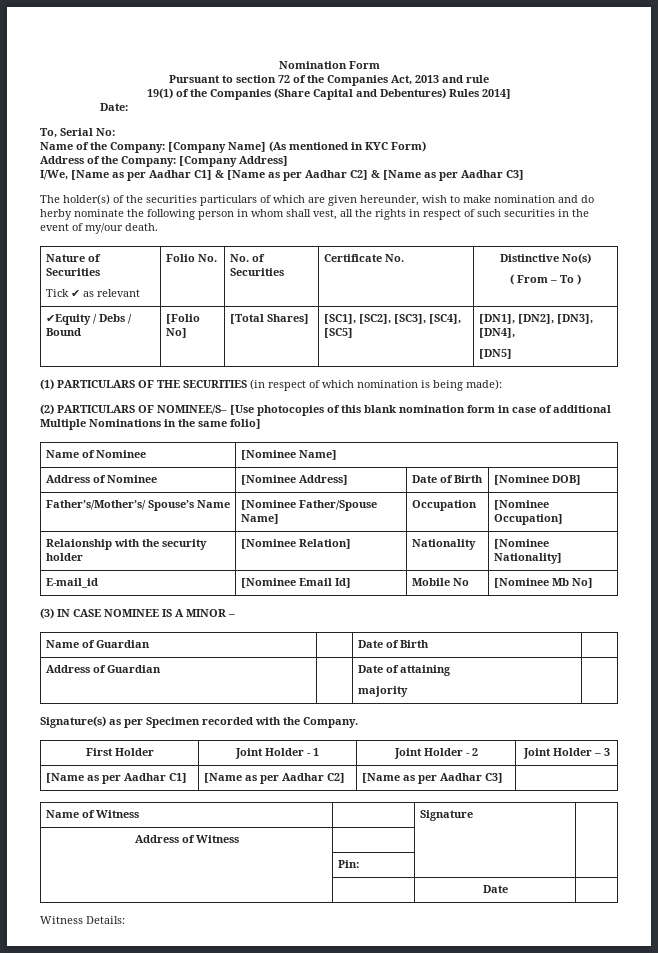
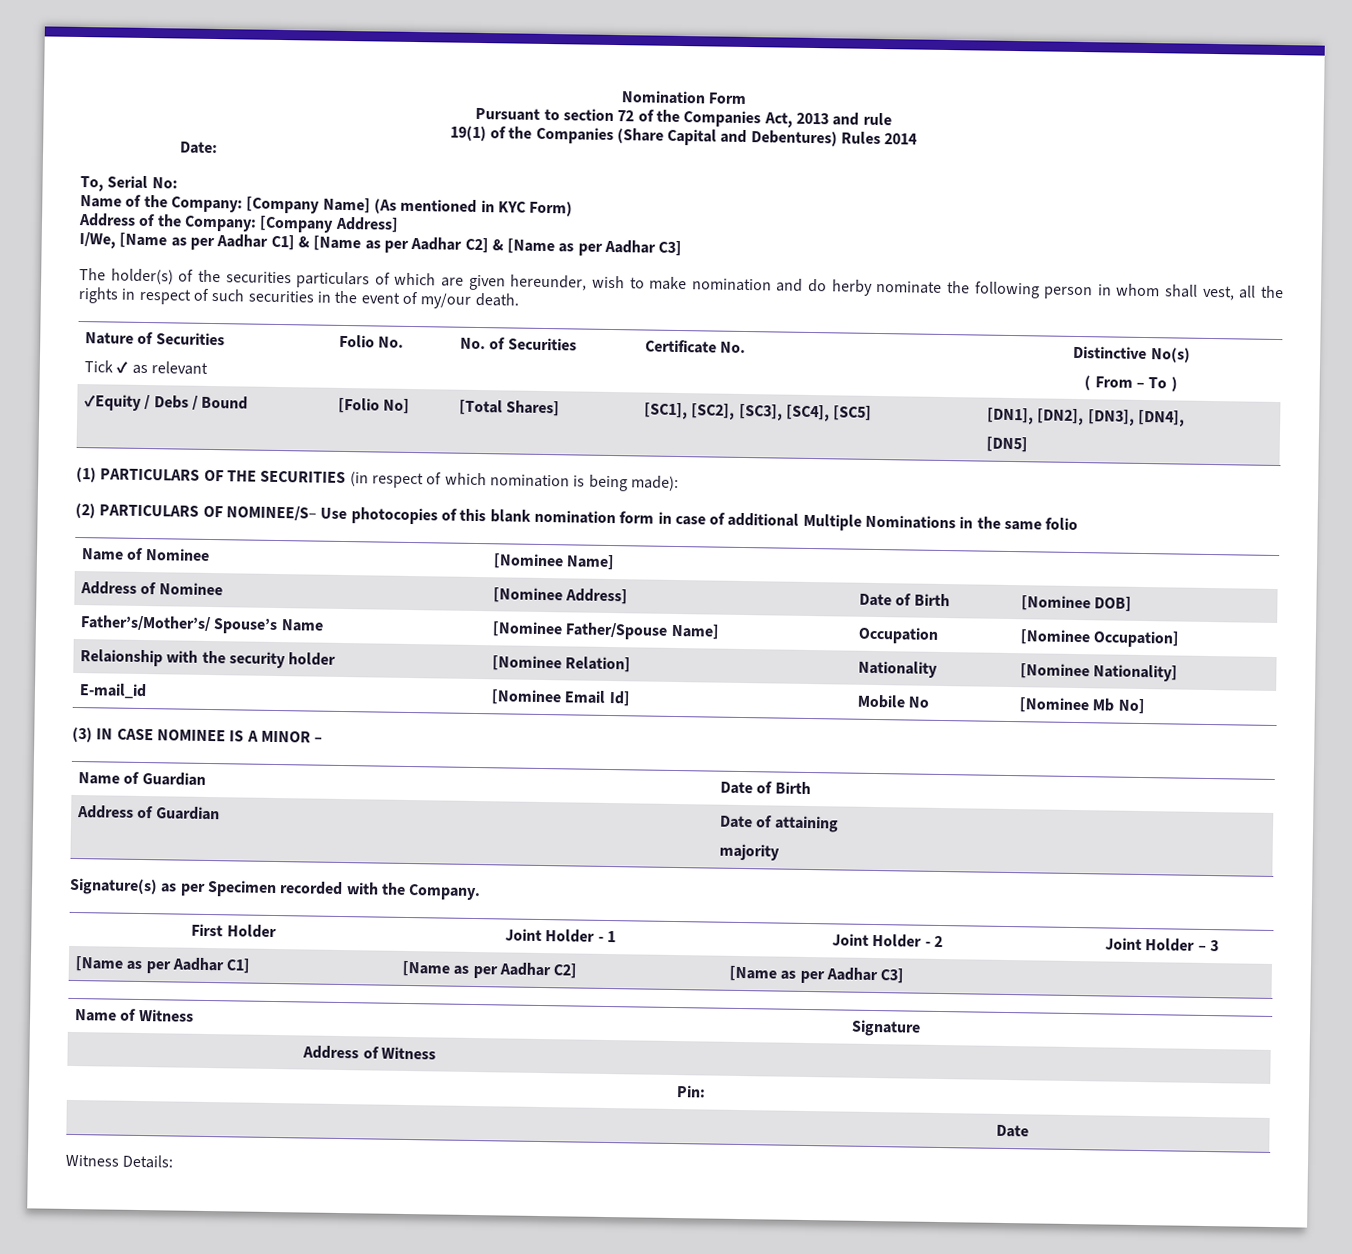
[482,89,511,99] 2014] -> [884,133,919,145] 2014
[230,405,254,415] [Use -> [320,507,348,520] Use
[230,419,261,429] folio] -> [1045,517,1079,531] folio

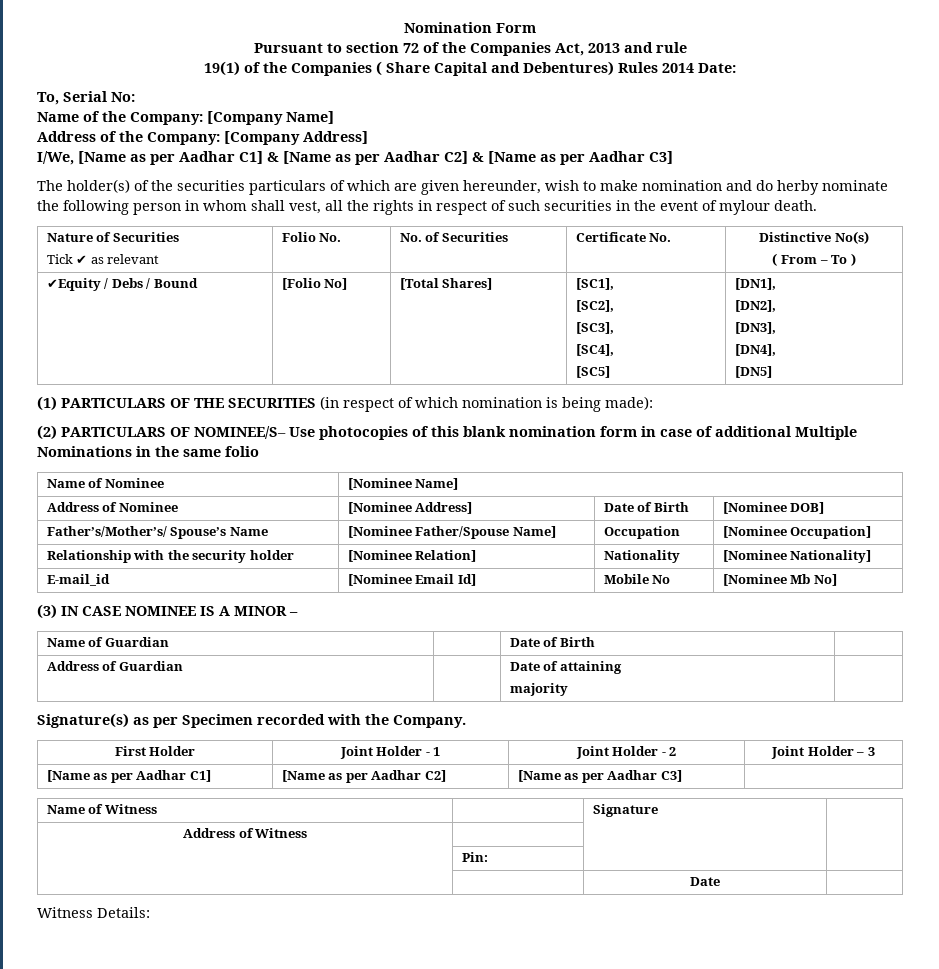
[616,128,664,144] (Share -> [376,61,430,76] ( Share
(919, 139) // -> (694, 68) none
[373,198,574,217] (As mentioned in KYC Form) -> (334, 117) none
[420,293,472,309] my/our -> [719,200,770,215] mylour
(689, 411) none -> (614, 284) //
(736, 411) none -> (614, 306) //
(783, 412) none -> (614, 328) //
(831, 413) none -> (614, 350) //
(1035, 416) none -> (776, 284) //
(1085, 417) none -> (776, 306) //
(1135, 417) none -> (776, 328) //
[80,649,164,667] Relaionship -> [46,550,131,563] Relationship

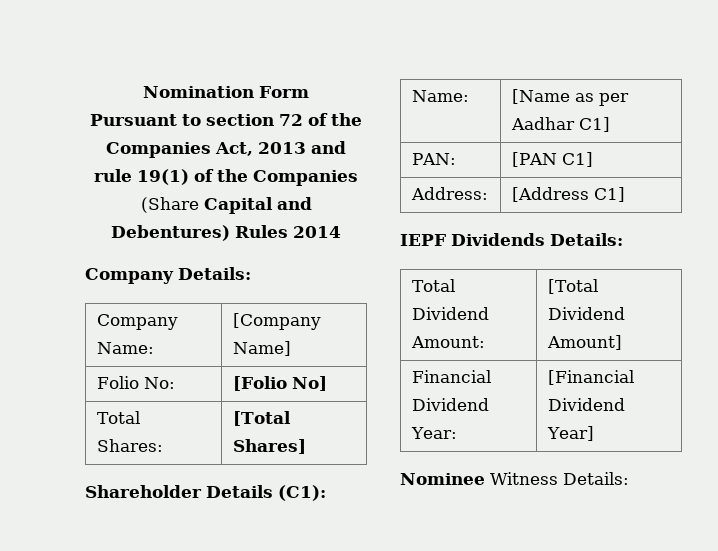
(687, 47) // -> (132, 175) none
[376,61,430,76] ( Share -> [140,197,199,213] (Share
[698,63,736,73] [37,91,135,105] [37,111,334,125] [37,131,368,145] [37,151,673,165] [37,179,888,195] [37,200,817,215] [46,232,179,242] [46,254,160,264] [281,232,342,242] [399,232,508,242] [575,232,672,242] [759,231,869,244] [772,253,856,266] [46,278,198,291] [281,278,348,290] [399,278,493,290] [575,278,614,290] [575,300,614,312] [575,322,614,334] [575,344,614,356] [575,366,610,378] [734,278,776,290] [734,300,776,312] [734,322,776,334] [734,344,776,356] [734,366,772,378] [37,396,653,412] [37,425,857,440] [37,446,259,457] [46,478,164,488] [347,478,459,490] [46,502,178,512] [347,502,473,514] [603,502,689,512] [722,502,825,514] [46,526,268,539] [347,526,556,539] [603,526,680,539] [722,526,872,539] [46,550,294,563] [347,550,477,562] [603,550,680,563] [722,550,872,563] [46,574,110,586] [347,574,476,586] [603,574,671,584] [722,574,837,586] [37,604,298,619] [46,637,169,647] [509,637,595,647] [46,661,183,671] [509,661,622,674] [509,683,568,696] [37,713,466,728] [114,746,196,756] [339,746,441,759] [575,746,677,759] [771,746,875,759] [46,770,211,783] [281,770,446,783] [517,770,682,783] [46,804,157,814] [592,804,658,817] [182,828,308,838] [461,852,488,862] [690,877,720,886] Date: // To, Serial No: // Name of the Company: [Company Name] // Address of the Company: [Company Address] // I/We, [Name as per Aadhar C1] & [Name as per Aadhar C2] & [Name as per Aadhar C3] // The holder(s) of the securities particulars of which are given hereunder, wish to make nomination and do herby nominate the following person in whom shall vest, all the rights in respect of such securities in the event of mylour death. // Nature of Securities // Tick ✔ as relevant | Folio No. | No. of Securities | Certificate No. | Distinctive No(s) // ( From – To ) // ✔Equity / Debs / Bound | [Folio No] | [Total Shares] | [SC1], // [SC2], // [SC3], // [SC4], // [SC5] | [DN1], // [DN2], // [DN3], // [DN4], // [DN5] // (1) PARTICULARS OF THE SECURITIES (in respect of which nomination is being made): // (2) PARTICULARS OF NOMINEE/S– Use photocopies of this blank nomination form in case of additional Multiple Nominations in the same folio // Name of Nominee | [Nominee Name] // Address of Nominee | [Nominee Address] | Date of Birth | [Nominee DOB] // Father’s/Mother’s/ Spouse’s Name | [Nominee Father/Spouse Name] | Occupation | [Nominee Occupation] // Relationship with the security holder | [Nominee Relation] | Nationality | [Nominee Nationality] // E-mail_id | [Nominee Email Id] | Mobile No | [Nominee Mb No] // (3) IN CASE NOMINEE IS A MINOR – // Name of Guardian | | Date of Birth | // Address of Guardian | | Date of attaining // majority | // Signature(s) as per Specimen recorded with the Company. // First Holder | Joint Holder - 1 | Joint Holder - 2 | Joint Holder – 3 // [Name as per Aadhar C1] | [Name as per Aadhar C2] | [Name as per Aadhar C3] | // Name of Witness | | Signature | // Address of Witness | | | // | Pin: | | // | | Date | // -> [85,267,251,284] [96,314,178,330] [96,342,154,354] [232,313,321,330] [232,341,291,356] [96,376,175,389] [232,376,327,391] [96,411,140,424] [96,439,163,452] [232,411,291,426] [232,439,306,454] [85,485,326,501] [411,90,469,102] [511,89,629,106] [510,117,610,132] [411,153,456,165] [511,152,593,167] [410,187,488,200] [511,187,625,202] [400,233,623,246] [411,279,455,292] [411,307,489,320] [410,336,485,348] [547,279,598,294] [547,307,625,320] [546,335,622,350] [411,370,491,383] [411,398,489,411] [410,427,457,439] [547,370,634,385] [547,398,625,411] [546,426,594,441] [400,473,485,485] // Company Details: // Company Name: | [Company Name] // Folio No: | [Folio No] // Total Shares: | [Total Shares] // Shareholder Details (C1): // Name: | [Name as per Aadhar C1] // PAN: | [PAN C1] // Address: | [Address C1] // IEPF Dividends Details: // Total Dividend Amount: | [Total Dividend Amount] // Financial Dividend Year: | [Financial Dividend Year] // Nominee

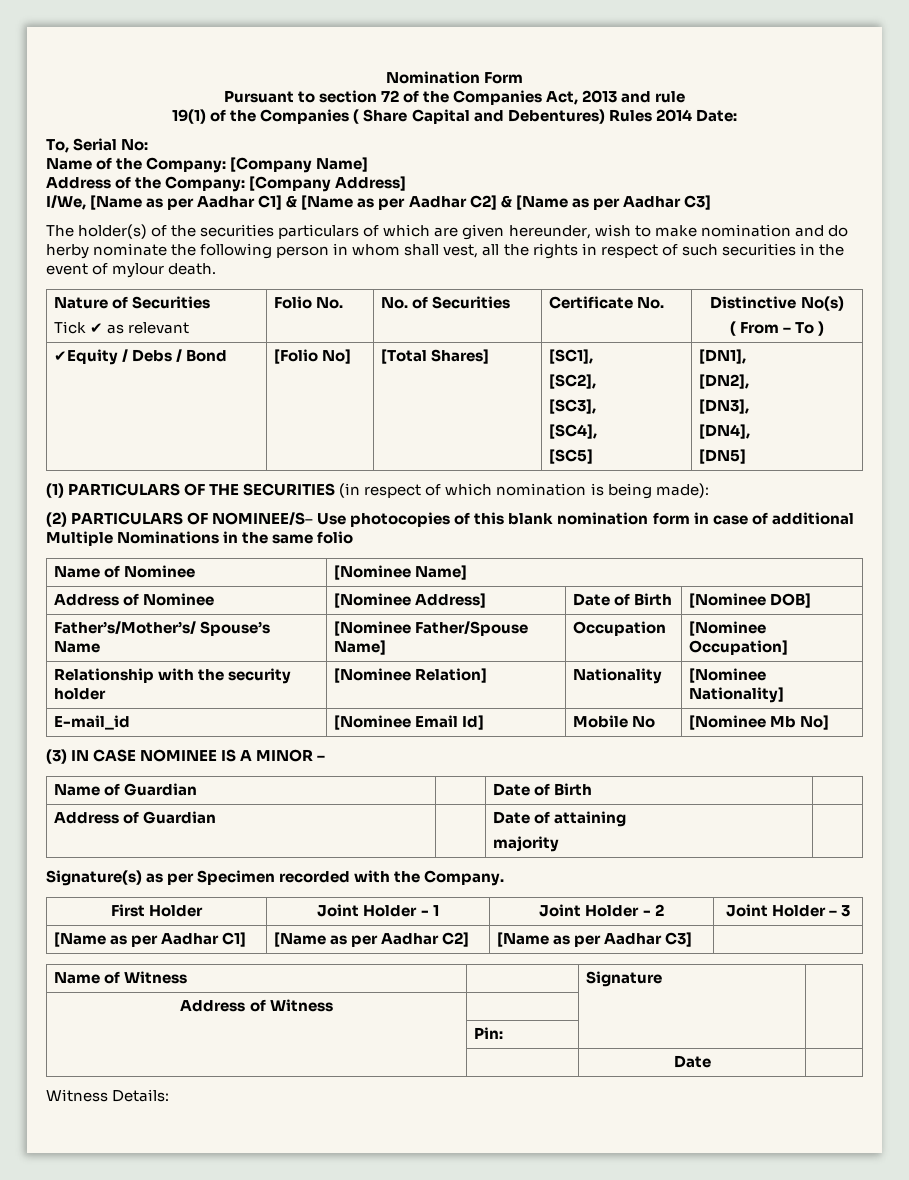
(132, 175) none -> (686, 97) //
[140,197,199,213] (Share -> [353,109,408,124] ( Share
[85,267,251,284] [96,314,178,330] [96,342,154,354] [232,313,321,330] [232,341,291,356] [96,376,175,389] // Company Details: // Company Name: | [Company Name] // Folio No: -> [695,109,737,122] [46,138,149,153] [46,157,369,173] [46,176,407,192] [46,195,711,210] [46,224,848,240] [46,243,844,259] [46,263,217,278] [53,296,210,309] [53,321,189,334] [273,296,343,309] [380,296,510,309] [548,296,664,309] [710,296,844,311] [729,321,825,336] [53,349,227,365] Date: // To, Serial No: // Name of the Company: [Company Name] // Address of the Company: [Company Address] // I/We, [Name as per Aadhar C1] & [Name as per Aadhar C2] & [Name as per Aadhar C3] // The holder(s) of the securities particulars of which are given hereunder, wish to make nomination and do herby nominate the following person in whom shall vest, all the rights in respect of such securities in the event of mylour death. // Nature of Securities // Tick ✔ as relevant | Folio No. | No. of Securities | Certificate No. | Distinctive No(s) // ( From – To ) // ✔Equity / Debs / Bond
[96,411,140,424] [96,439,163,452] // Total Shares: -> (351, 356) none
[85,485,326,501] [411,90,469,102] [511,89,629,106] [510,117,610,132] [411,153,456,165] [511,152,593,167] [410,187,488,200] [511,187,625,202] [400,233,623,246] [411,279,455,292] [411,307,489,320] [410,336,485,348] [547,279,598,294] [547,307,625,320] [546,335,622,350] [411,370,491,383] [411,398,489,411] [410,427,457,439] [547,370,634,385] [547,398,625,411] [546,426,594,441] [400,473,485,485] // Shareholder Details (C1): // Name: | [Name as per Aadhar C1] // PAN: | [PAN C1] // Address: | [Address C1] // IEPF Dividends Details: // Total Dividend Amount: | [Total Dividend Amount] // Financial Dividend Year: | [Financial Dividend Year] // Nominee -> [548,349,593,364] [548,374,596,389] [548,399,596,414] [548,424,597,439] [548,449,593,464] [698,349,746,364] [698,374,749,389] [698,399,749,414] [698,424,750,439] [698,449,746,464] [46,483,709,499] [46,512,854,527] [46,531,354,546] [53,565,195,578] [333,565,467,580] [53,593,214,606] [333,593,486,608] [572,593,672,606] [688,593,811,608] [53,621,270,636] [53,641,100,653] [333,621,528,636] [333,640,386,655] [572,621,666,636] [688,621,766,636] [688,640,788,655] [53,668,291,684] [53,688,106,700] [333,668,487,683] [572,668,662,684] [688,668,766,683] [688,687,784,703] [53,715,130,730] [333,715,484,730] [572,715,655,728] [688,715,829,730] [46,749,326,764] [53,783,197,796] [492,783,592,796] [53,811,216,824] [492,811,626,827] [492,836,559,852] [46,870,505,886] [110,904,204,917] [317,904,439,917] [539,904,664,917] [725,904,851,917] [53,932,246,947] [273,932,469,947] [496,932,692,947] [53,971,187,984] [585,971,662,987] [180,999,333,1012] [473,1027,503,1039] [673,1055,711,1068] | [SC1], // [SC2], // [SC3], // [SC4], // [SC5] | [DN1], // [DN2], // [DN3], // [DN4], // [DN5] // (1) PARTICULARS OF THE SECURITIES (in respect of which nomination is being made): // (2) PARTICULARS OF NOMINEE/S– Use photocopies of this blank nomination form in case of additional Multiple Nominations in the same folio // Name of Nominee | [Nominee Name] // Address of Nominee | [Nominee Address] | Date of Birth | [Nominee DOB] // Father’s/Mother’s/ Spouse’s Name | [Nominee Father/Spouse Name] | Occupation | [Nominee Occupation] // Relationship with the security holder | [Nominee Relation] | Nationality | [Nominee Nationality] // E-mail_id | [Nominee Email Id] | Mobile No | [Nominee Mb No] // (3) IN CASE NOMINEE IS A MINOR – // Name of Guardian | | Date of Birth | // Address of Guardian | | Date of attaining // majority | // Signature(s) as per Specimen recorded with the Company. // First Holder | Joint Holder - 1 | Joint Holder - 2 | Joint Holder – 3 // [Name as per Aadhar C1] | [Name as per Aadhar C2] | [Name as per Aadhar C3] | // Name of Witness | | Signature | // Address of Witness | | | // | Pin: | | // | | Date | //

